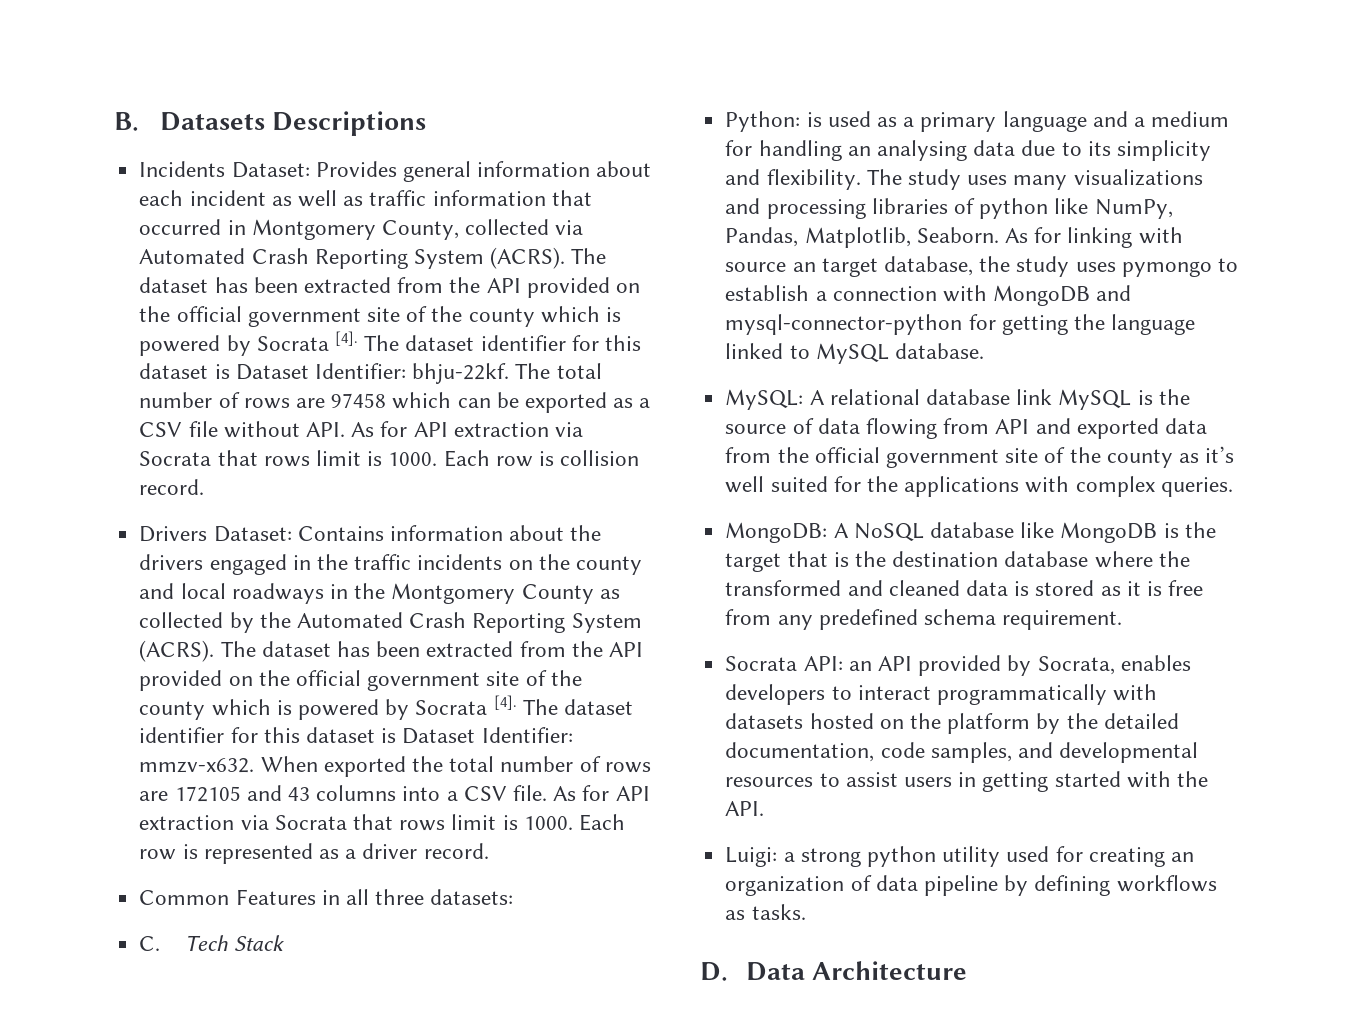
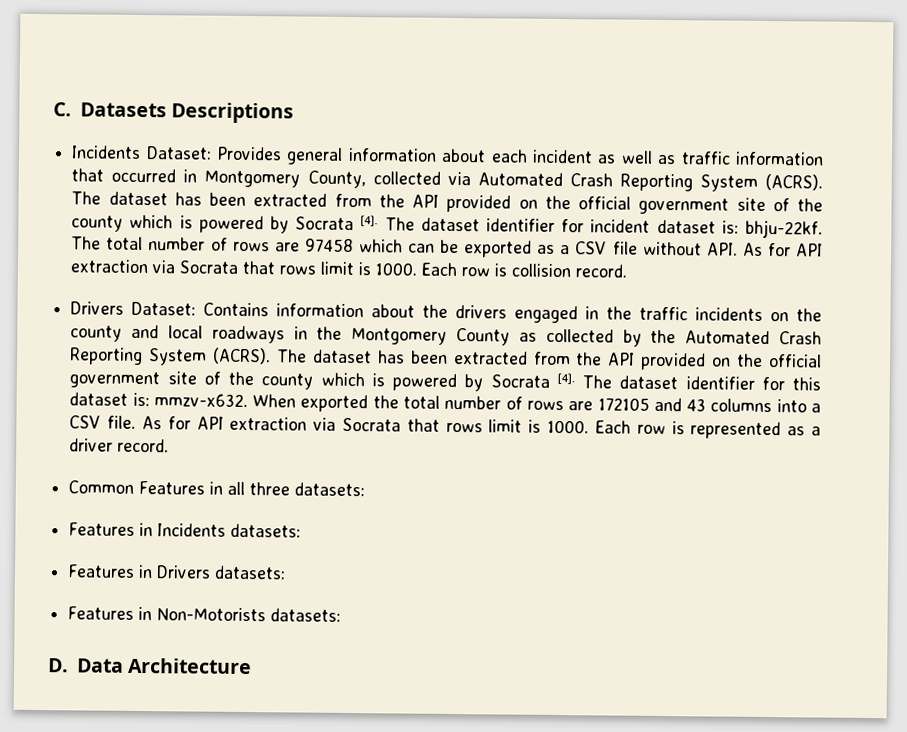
[114,112,139,131] B. -> [53,102,72,117] C.
[604,335,641,351] [139,363,406,380] this dataset is Dataset Identifier: -> [590,219,739,234] incident dataset is:
[381,727,573,744] is Dataset Identifier: -> [132,392,150,407] is:
[139,935,286,951] [725,111,1230,132] [725,140,1211,161] [725,169,1203,190] [725,198,1173,219] [725,227,1183,248] [725,256,1238,277] [725,285,1132,306] [725,314,1196,335] [725,343,984,364] [725,389,1190,410] [725,418,1207,439] [725,446,1235,468] [725,476,1233,497] [725,522,1216,543] [725,551,1190,572] [725,580,1204,596] [725,609,1123,630] [725,655,1191,676] [725,684,1158,705] [725,713,1179,734] [725,742,1199,763] [725,771,1208,792] [725,801,765,816] [725,846,1194,867] [725,875,1217,896] [725,904,806,920] C. Tech Stack // Python: is used as a primary language and a medium for handling an analysing data due to its simplicity and flexibility. The study uses many visualizations and processing libraries of python like NumPy, Pandas, Matplotlib, Seaborn. As for linking with source an target database, the study uses pymongo to establish a connection with MongoDB and mysql-connector-python for getting the language linked to MySQL database. // MySQL: A relational database link MySQL is the source of data flowing from API and exported data from the official government site of the county as it’s well suited for the applications with complex queries. // MongoDB: A NoSQL database like MongoDB is the target that is the destination database where the transformed and cleaned data is stored as it is free from any predefined schema requirement. // Socrata API: an API provided by Socrata, enables developers to interact programmatically with datasets hosted on the platform by the detailed documentation, code samples, and developmental resources to assist users in getting started with the API. // Luigi: a strong python utility used for creating an organization of data pipeline by defining workflows as tasks. -> [68,522,302,538] [67,564,287,580] [67,606,342,622] Features in Incidents datasets: // Features in Drivers datasets: // Features in Non-Motorists datasets:

